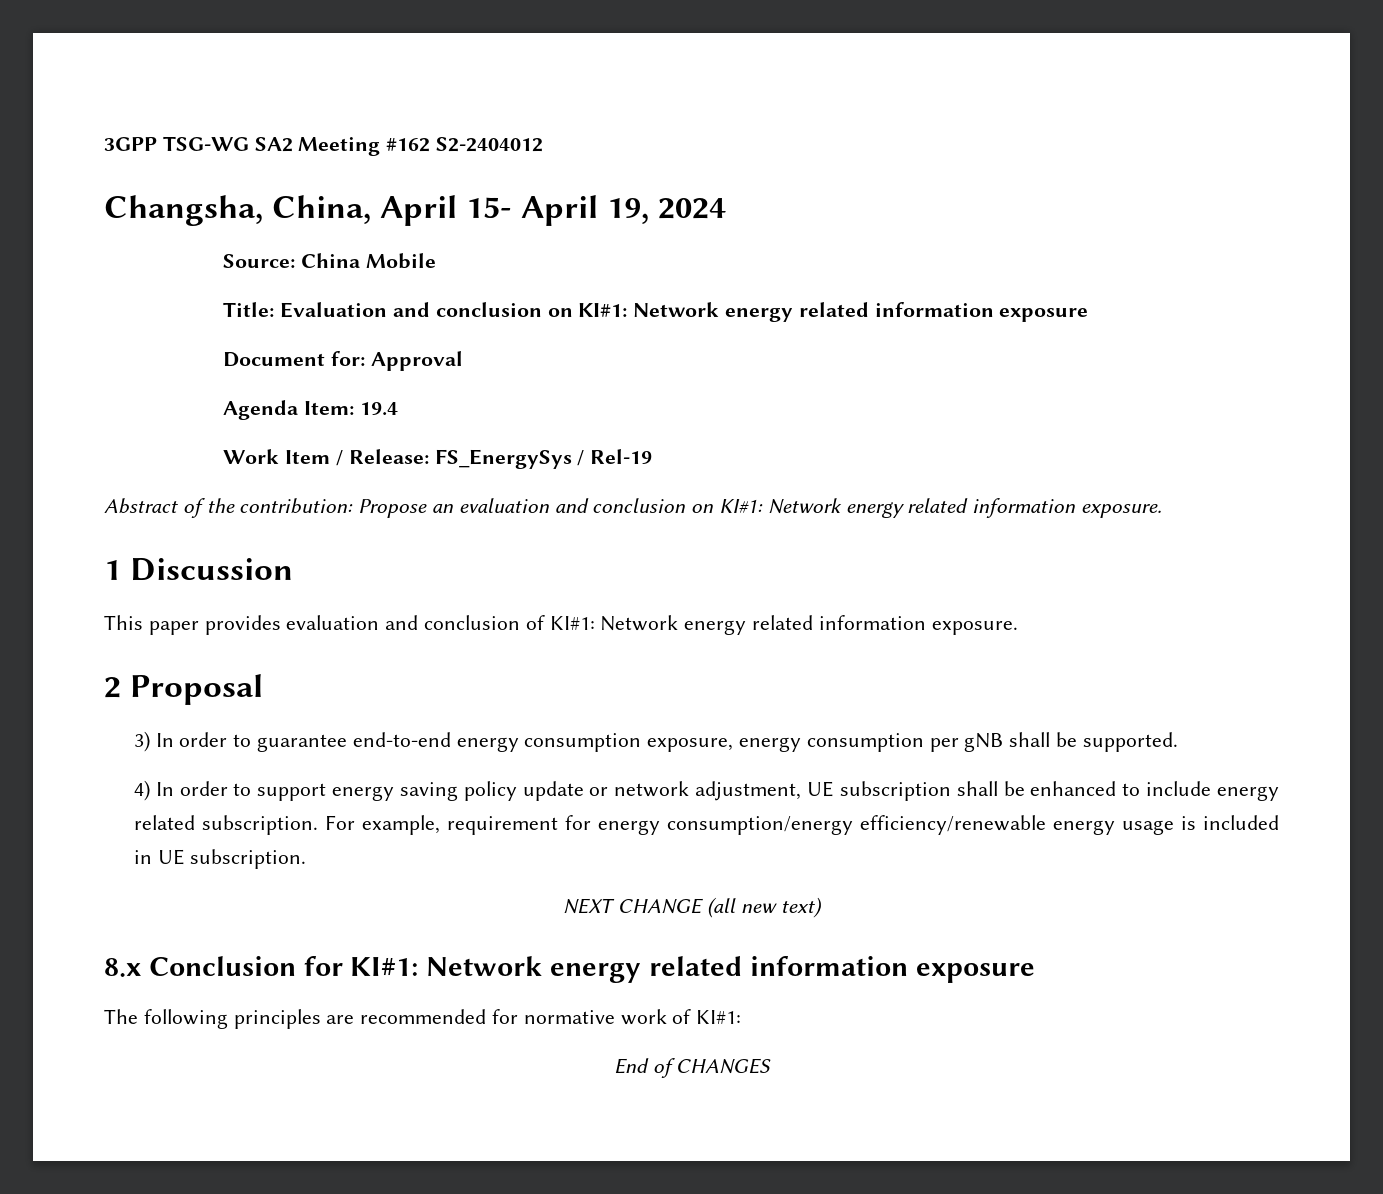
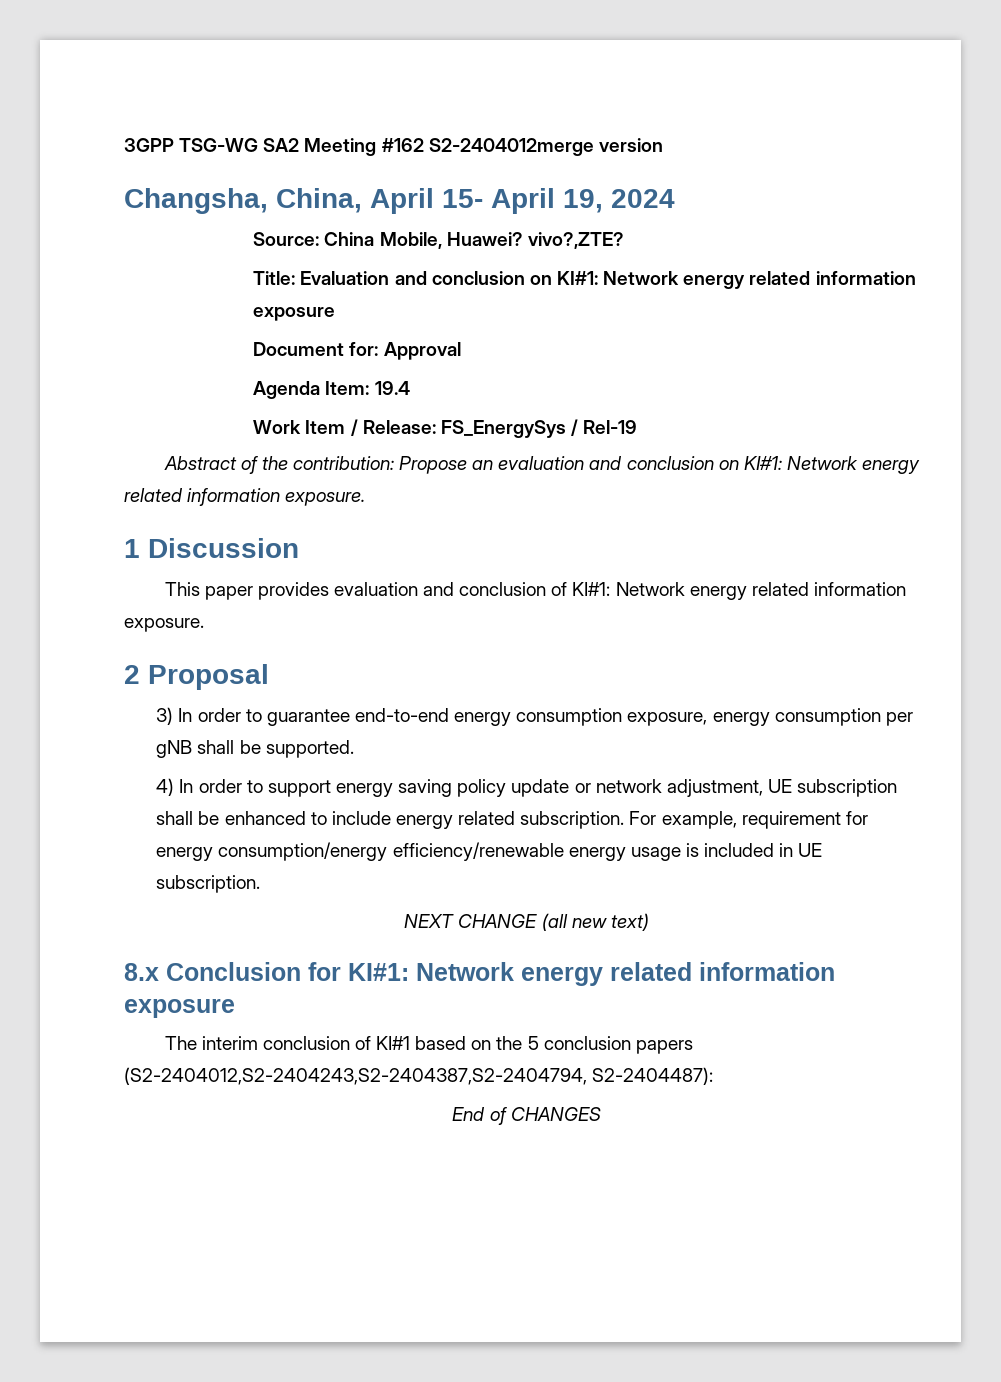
[436,137,544,152] S2-2404012 -> [428,138,663,156] S2-2404012merge version
[365,253,436,269] Mobile -> [379,232,624,249] Mobile, Huawei? vivo?,ZTE?
[143,1009,742,1029] following principles are recommended for normative work of KI#1: -> [201,1036,693,1054] [124,1067,714,1085] interim conclusion of KI#1 based on the 5 conclusion papers (S2-2404012,S2-2404243,S2-2404387,S2-2404794, S2-2404487):

